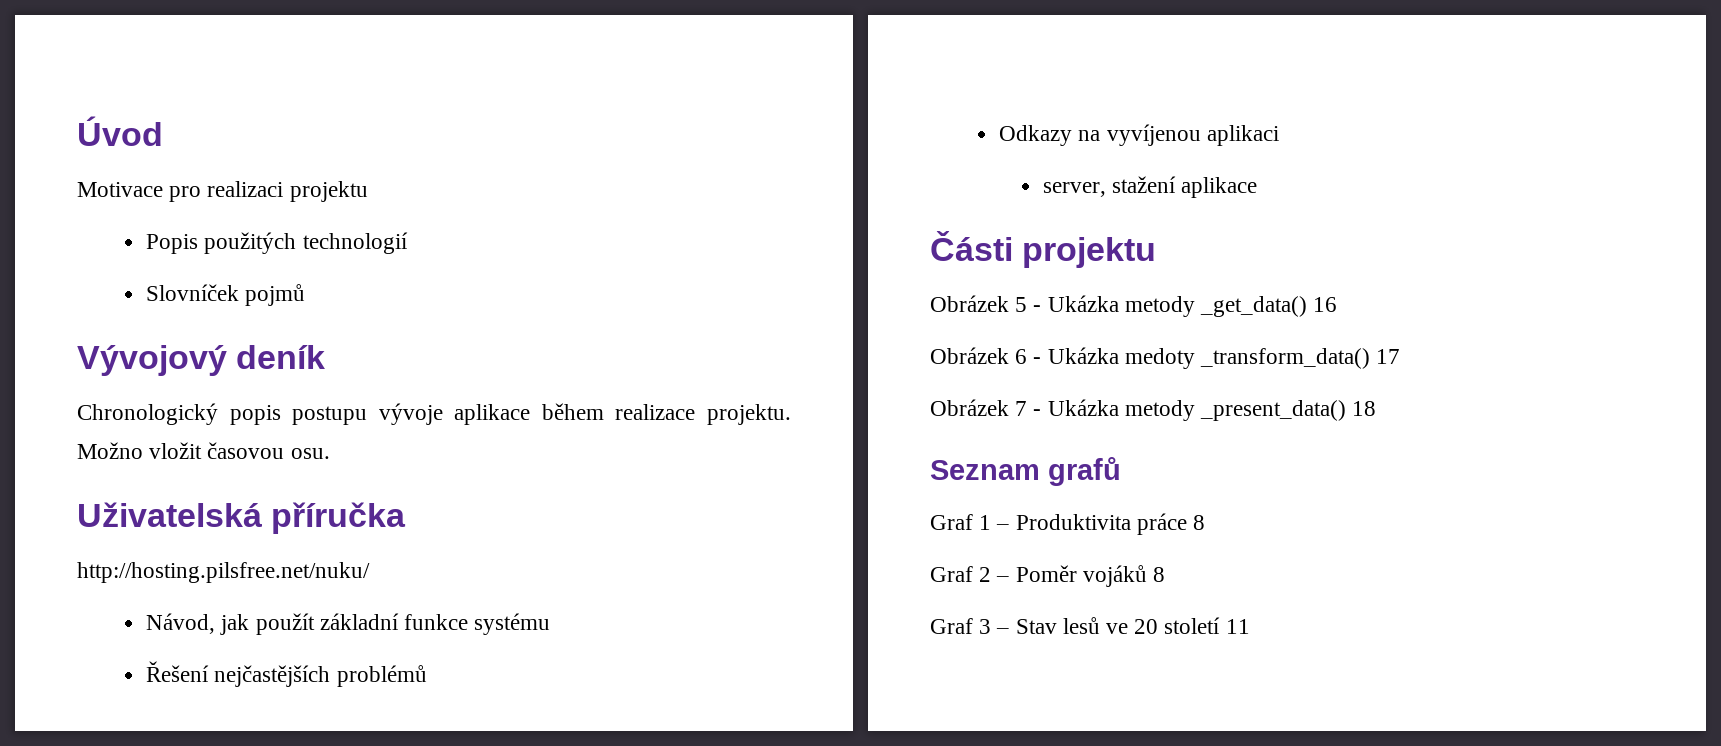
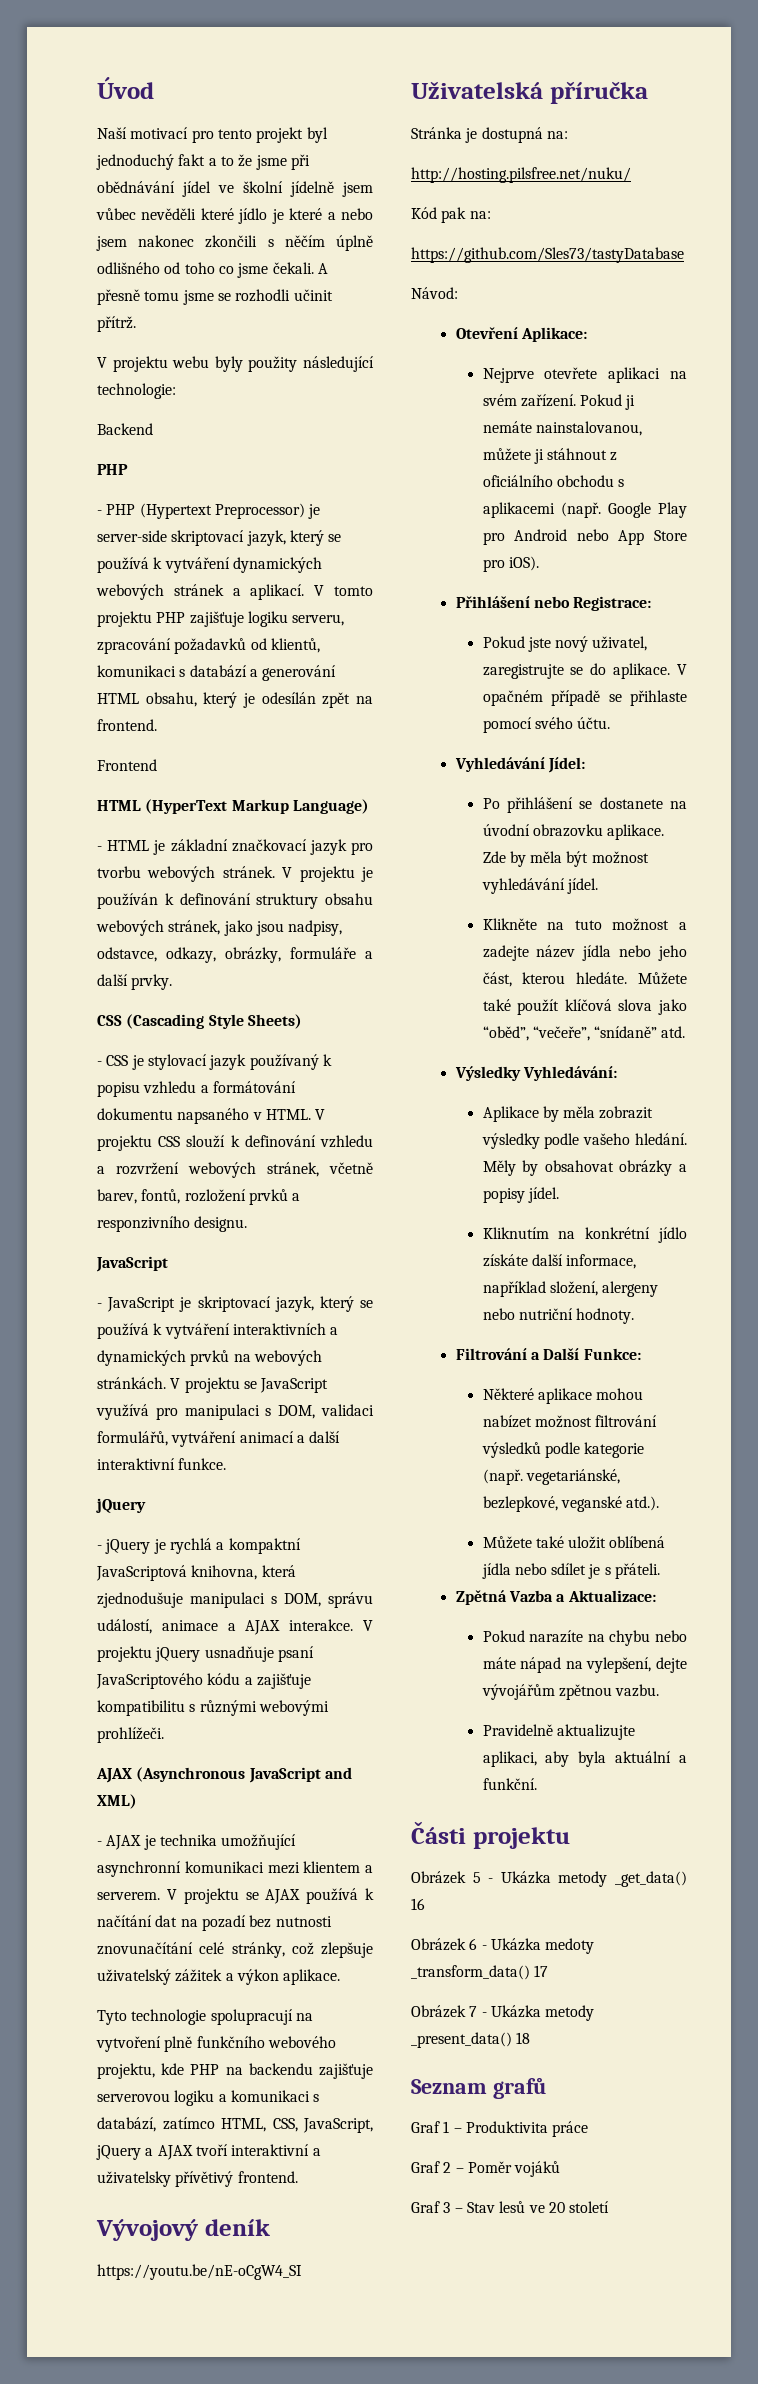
[77,181,368,202] [146,232,408,254] [146,284,306,306] [77,345,326,376] [77,403,791,425] [77,442,330,459] [77,502,407,534] [77,562,370,583] [146,613,551,635] [146,661,427,687] [999,124,1279,146] [1042,176,1258,198] Motivace pro realizaci projektu // Popis použitých technologií // Slovníček pojmů // Vývojový deník // Chronologický popis postupu vývoje aplikace během realizace projektu. Možno vložit časovou osu. // Uživatelská příručka // http://hosting.pilsfree.net/nuku/ // Návod, jak použít základní funkce systému // Řešení nejčastějších problémů // Odkazy na vyvíjenou aplikaci // server, stažení aplikace -> [97,127,328,143] [96,154,310,170] [97,181,373,197] [96,208,373,224] [96,235,373,251] [97,262,328,278] [97,289,333,305] [97,316,136,332] [97,356,374,372] [97,383,176,399] [97,423,153,435] [97,464,128,475] [97,503,321,519] [97,530,342,546] [97,557,322,573] [96,584,373,600] [97,611,345,627] [97,638,320,654] [97,665,337,681] [97,692,373,708] [97,719,157,731] [97,759,157,771] [97,799,369,814] [97,839,373,855] [97,866,373,882] [97,893,373,909] [96,920,343,936] [97,947,373,963] [97,974,173,990] [97,1014,302,1029] [97,1054,332,1070] [97,1081,296,1097] [97,1108,326,1124] [97,1135,373,1151] [97,1162,373,1178] [97,1189,301,1205] [97,1216,248,1232] [96,1256,168,1272] [97,1296,374,1312] [97,1323,339,1339] [97,1350,322,1366] [97,1377,329,1393] [96,1404,374,1420] [97,1431,341,1447] [97,1458,227,1470] [96,1498,146,1513] [97,1538,301,1554] [96,1565,296,1581] [97,1592,373,1608] [97,1619,374,1635] [97,1646,314,1662] [96,1673,311,1689] [97,1700,329,1716] [97,1727,164,1743] [96,1767,352,1783] [97,1794,137,1809] [97,1834,297,1850] [97,1861,373,1877] [97,1888,374,1904] [97,1915,332,1931] [97,1942,373,1958] [97,1969,341,1985] [97,2009,313,2025] [96,2036,336,2052] [97,2063,373,2079] [97,2090,320,2106] [97,2117,373,2133] [96,2144,321,2160] [97,2171,298,2187] [96,2219,270,2241] [97,2264,302,2280] [411,81,648,104] [411,127,568,143] [411,167,631,183] [411,207,491,223] [411,247,684,263] [411,287,458,299] [455,327,587,342] [482,367,687,383] [482,394,636,410] [482,421,642,436] [482,448,618,464] [482,475,625,487] [482,502,687,518] [482,529,687,545] [482,556,539,572] [455,596,652,611] [482,636,648,652] [482,663,687,679] [482,690,687,706] [482,717,611,733] [454,757,585,773] [482,797,687,813] [482,824,665,840] [482,851,649,867] [481,878,598,894] [482,918,687,931] [482,945,687,961] [482,972,687,987] [482,999,687,1015] [482,1026,686,1041] [454,1066,617,1081] [482,1106,654,1122] [481,1133,687,1149] [482,1160,687,1176] [482,1187,559,1203] [482,1227,687,1243] [482,1254,637,1269] [482,1281,659,1297] [482,1308,635,1324] [455,1348,641,1360] [482,1388,644,1404] [482,1415,658,1428] [481,1442,645,1458] [482,1469,620,1485] [482,1496,660,1512] [482,1536,666,1549] [481,1563,661,1579] [455,1590,656,1605] [482,1630,687,1646] [482,1657,687,1673] [481,1684,660,1700] [482,1724,635,1740] [482,1751,687,1767] [482,1778,537,1790] Naší motivací pro tento projekt byl jednoduchý fakt a to že jsme při obědnávání jídel ve školní jídelně jsem vůbec nevěděli které jídlo je které a nebo jsem nakonec zkončili s něčím úplně odlišného od toho co jsme čekali. A přesně tomu jsme se rozhodli učinit přítrž. // V projektu webu byly použity následující technologie: // Backend // PHP // - PHP (Hypertext Preprocessor) je server-side skriptovací jazyk, který se používá k vytváření dynamických webových stránek a aplikací. V tomto projektu PHP zajišťuje logiku serveru, zpracování požadavků od klientů, komunikaci s databází a generování HTML obsahu, který je odesílán zpět na frontend. // Frontend // HTML (HyperText Markup Language) // - HTML je základní značkovací jazyk pro tvorbu webových stránek. V projektu je používán k definování struktury obsahu webových stránek, jako jsou nadpisy, odstavce, odkazy, obrázky, formuláře a další prvky. // CSS (Cascading Style Sheets) // - CSS je stylovací jazyk používaný k popisu vzhledu a formátování dokumentu napsaného v HTML. V projektu CSS slouží k definování vzhledu a rozvržení webových stránek, včetně barev, fontů, rozložení prvků a responzivního designu. // JavaScript // - JavaScript je skriptovací jazyk, který se používá k vytváření interaktivních a dynamických prvků na webových stránkách. V projektu se JavaScript využívá pro manipulaci s DOM, validaci formulářů, vytváření animací a další interaktivní funkce. // jQuery // - jQuery je rychlá a kompaktní JavaScriptová knihovna, která zjednodušuje manipulaci s DOM, správu událostí, animace a AJAX interakce. V projektu jQuery usnadňuje psaní JavaScriptového kódu a zajišťuje kompatibilitu s různými webovými prohlížeči. // AJAX (Asynchronous JavaScript and XML) // - AJAX je technika umožňující asynchronní komunikaci mezi klientem a serverem. V projektu se AJAX používá k načítání dat na pozadí bez nutnosti znovunačítání celé stránky, což zlepšuje uživatelský zážitek a výkon aplikace. // Tyto technologie spolupracují na vytvoření plně funkčního webového projektu, kde PHP na backendu zajišťuje serverovou logiku a komunikaci s databází, zatímco HTML, CSS, JavaScript, jQuery a AJAX tvoří interaktivní a uživatelsky přívětivý frontend. // Vývojový deník // https://youtu.be/nE-oCgW4_SI // Uživatelská příručka // Stránka je dostupná na: // http://hosting.pilsfree.net/nuku/ // Kód pak na: // https://github.com/Sles73/tastyDatabase // Návod: // Otevření Aplikace: // Nejprve otevřete aplikaci na svém zařízení. Pokud ji nemáte nainstalovanou, můžete ji stáhnout z oficiálního obchodu s aplikacemi (např. Google Play pro Android nebo App Store pro iOS). // Přihlášení nebo Registrace: // Pokud jste nový uživatel, zaregistrujte se do aplikace. V opačném případě se přihlaste pomocí svého účtu. // Vyhledávání Jídel: // Po přihlášení se dostanete na úvodní obrazovku aplikace. Zde by měla být možnost vyhledávání jídel. // Klikněte na tuto možnost a zadejte název jídla nebo jeho část, kterou hledáte. Můžete také použít klíčová slova jako “oběd”, “večeře”, “snídaně” atd. // Výsledky Vyhledávání: // Aplikace by měla zobrazit výsledky podle vašeho hledání. Měly by obsahovat obrázky a popisy jídel. // Kliknutím na konkrétní jídlo získáte další informace, například složení, alergeny nebo nutriční hodnoty. // Filtrování a Další Funkce: // Některé aplikace mohou nabízet možnost filtrování výsledků podle kategorie (např. vegetariánské, bezlepkové, veganské atd.). // Můžete také uložit oblíbená jídla nebo sdílet je s přáteli. // Zpětná Vazba a Aktualizace: // Pokud narazíte na chybu nebo máte nápad na vylepšení, dejte vývojářům zpětnou vazbu. // Pravidelně aktualizujte aplikaci, aby byla aktuální a funkční.
[1193,515,1206,530] 8 -> (589, 2129) none
[1153,567,1166,582] 8 -> (561, 2169) none
[1225,619,1250,634] 11 -> (610, 2207) none

